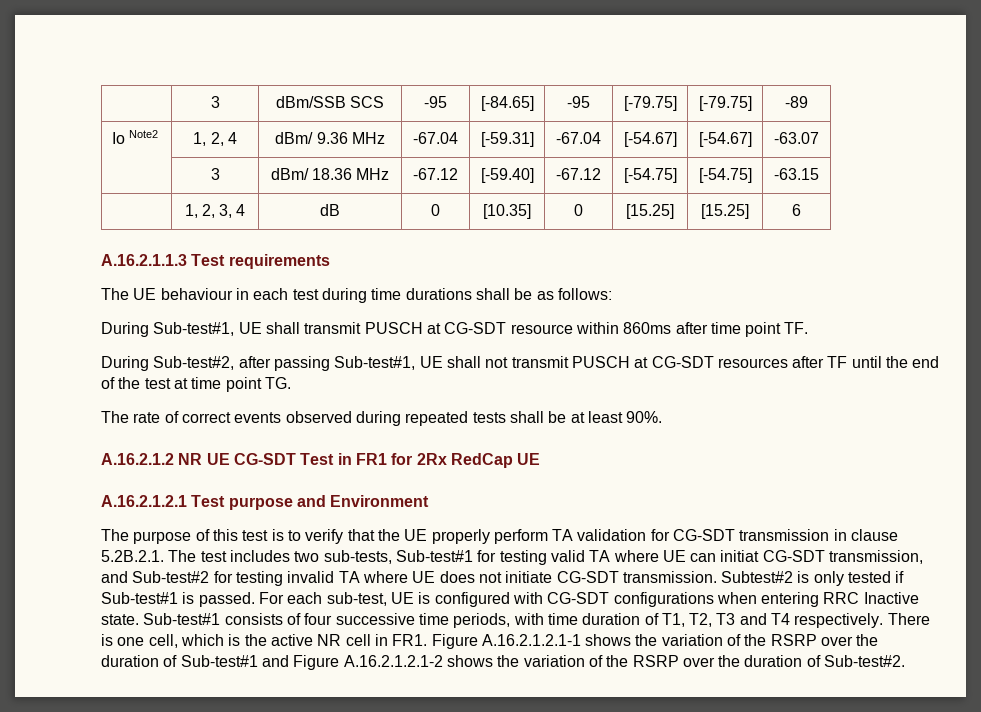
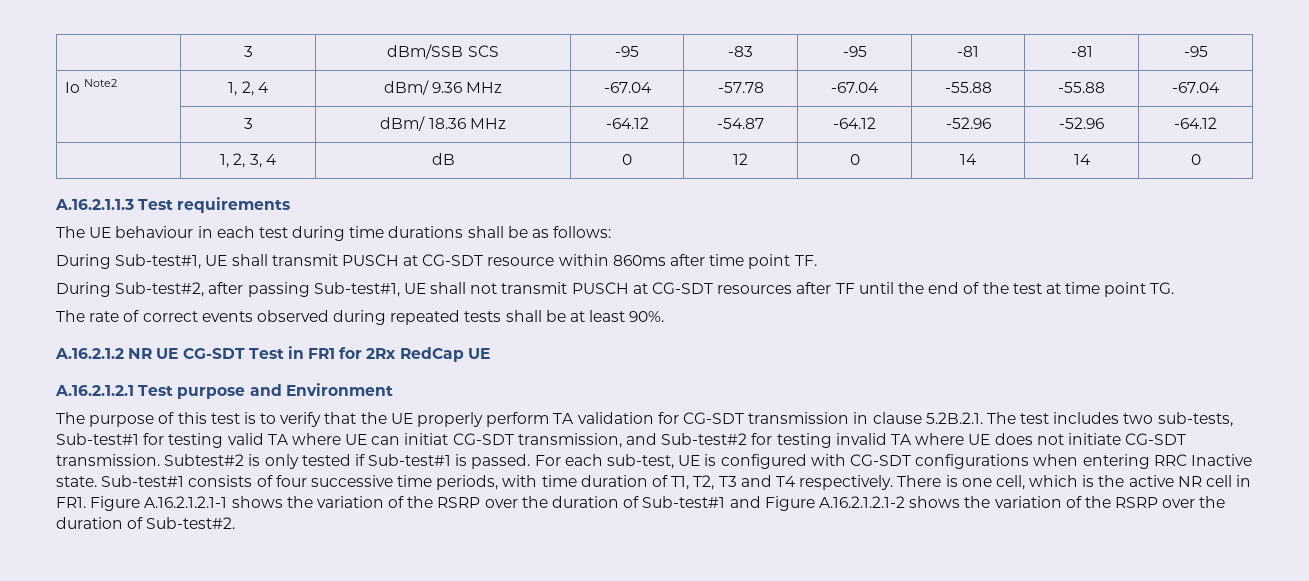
[480,96,534,111] [567,96,590,108] [623,96,677,111] [698,96,752,111] [785,96,808,108] [-84.65] | -95 | [-79.75] | [-79.75] | -89 -> [728,46,753,57] [842,46,867,57] [957,46,979,57] [1070,46,1093,57] [1183,46,1208,57] -83 | -95 | -81 | -81 | -95
[480,132,534,147] [556,132,601,144] [623,132,677,147] [698,132,752,147] [774,132,819,144] [-59.31] | -67.04 | [-54.67] | [-54.67] | -63.07 -> [717,82,764,93] [831,82,879,93] [944,82,992,93] [1058,82,1105,93] [1172,82,1221,93] -57.78 | -67.04 | -55.88 | -55.88 | -67.04
[413,168,458,180] [480,168,534,183] [556,168,601,180] [623,168,677,183] [698,168,752,183] [774,168,819,180] -67.12 | [-59.40] | -67.12 | [-54.75] | [-54.75] | -63.15 -> [605,117,649,129] [717,118,764,129] [833,117,876,129] [945,117,991,129] [1059,117,1104,129] [1174,117,1218,129] -64.12 | -54.87 | -64.12 | -52.96 | -52.96 | -64.12
[483,204,531,219] [574,204,583,216] [626,204,674,219] [701,204,749,219] [792,204,801,216] [10.35] | 0 | [15.25] | [15.25] | 6 -> [733,153,748,165] [849,154,860,165] [960,154,977,165] [1073,154,1091,165] [1190,154,1201,165] 12 | 0 | 14 | 14 | 0

